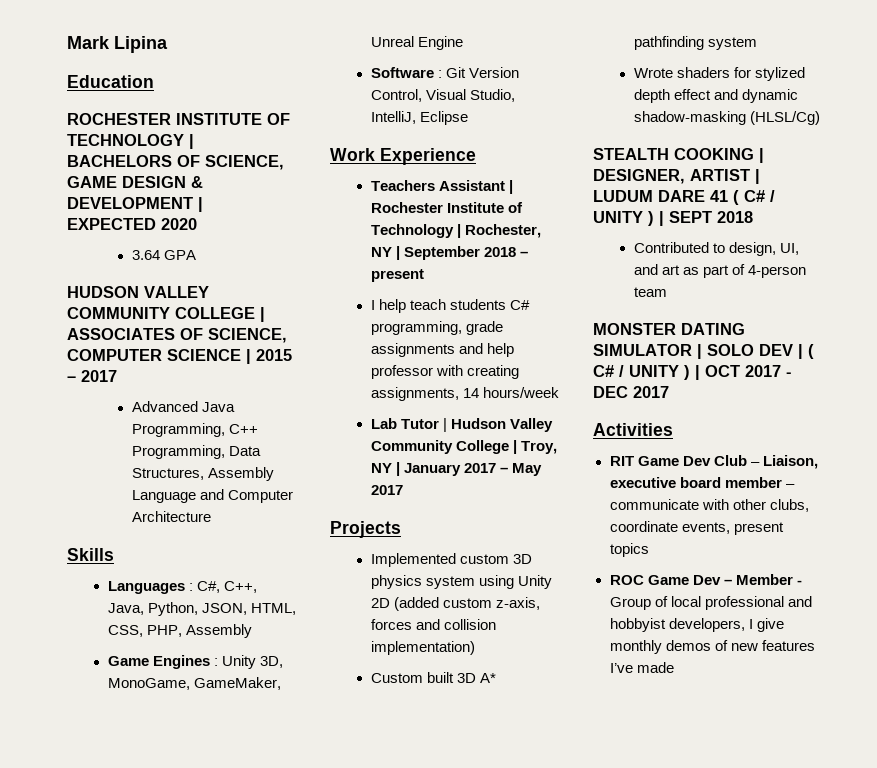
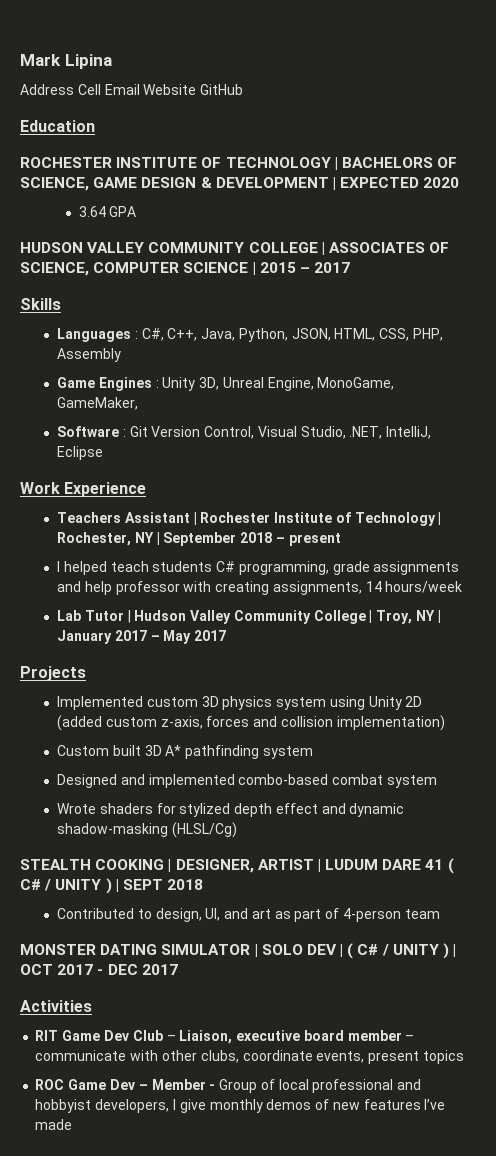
(168, 44) none -> [20,84,244,95] // Address Cell Email Website GitHub
[131,401,235,412] [131,423,258,437] [131,445,261,459] [131,467,274,481] [131,489,294,503] [131,511,211,522] // Advanced Java Programming, C++ Programming, Data Structures, Assembly Language and Computer Architecture -> (351, 267) none
(283, 662) none -> [222,377,314,391] Unreal Engine,
[370,36,463,50] Unreal Engine -> (139, 403) none
(515, 95) none -> [349,426,383,439] .NET,
[378,299,406,313] help -> [63,561,107,575] helped
(757, 43) none -> [57,774,437,788] // Designed and implemented combo-based combat system

